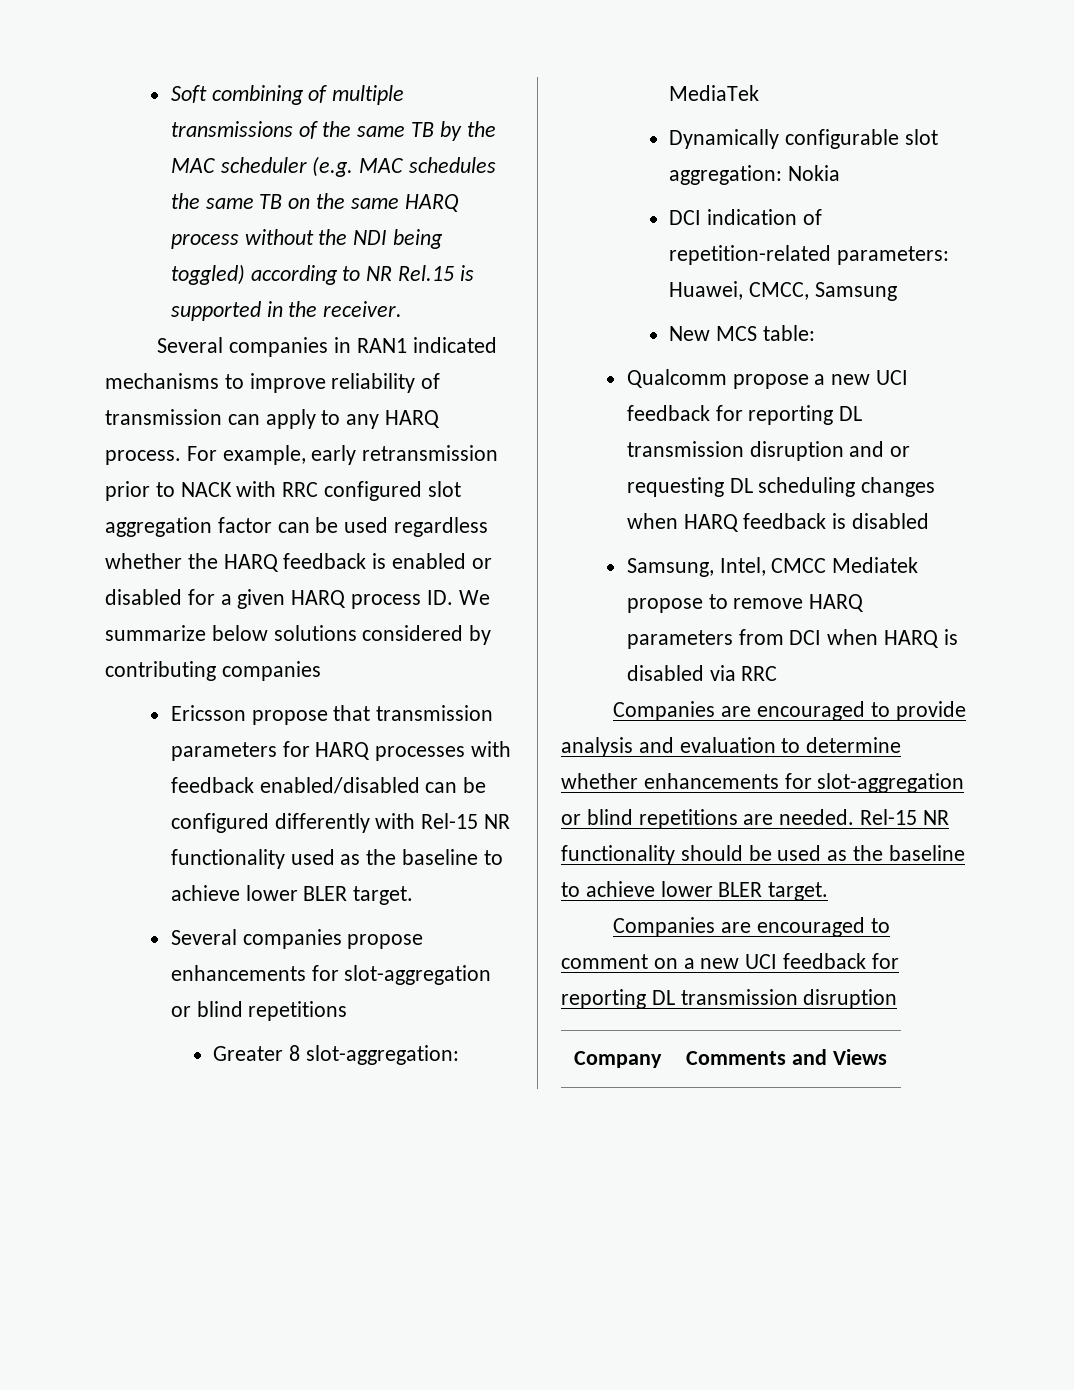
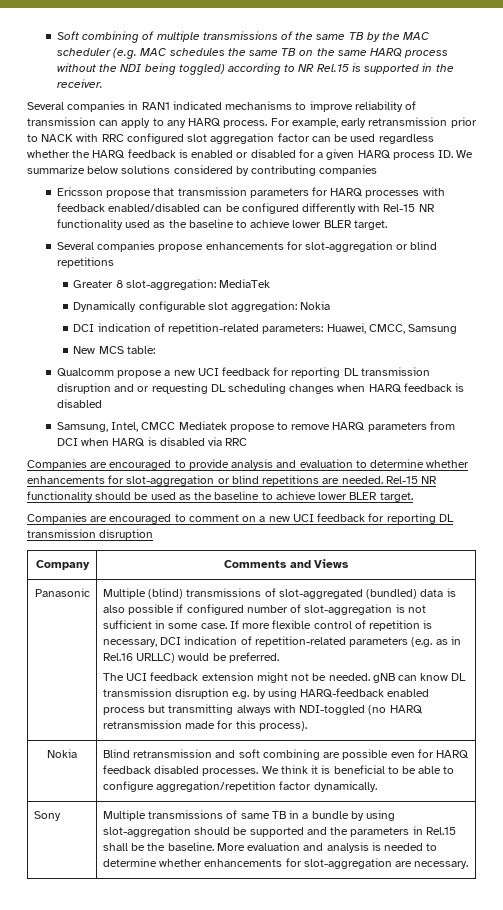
(887, 1057) none -> [34,588,90,597] [102,588,456,599] [102,604,426,615] [102,620,433,631] [102,636,461,647] [102,652,279,663] [102,672,467,683] [102,688,430,699] [102,704,423,715] [102,720,307,731] [47,749,77,758] [102,749,470,760] [102,765,455,776] [102,781,377,792] [33,811,61,821] [102,810,396,821] [102,826,456,837] [102,842,438,853] [102,858,469,869] // Panasonic | Multiple (blind) transmissions of slot-aggregated (bundled) data is also possible if configured number of slot-aggregation is not sufficient in some case. If more flexible control of repetition is necessary, DCI indication of repetition-related parameters (e.g. as in Rel.16 URLLC) would be preferred. // The UCI feedback extension might not be needed. gNB can know DL transmission disruption e.g. by using HARQ-feedback enabled process but transmitting always with NDI-toggled (no HARQ retransmission made for this process). // Nokia | Blind retransmission and soft combining are possible even for HARQ feedback disabled processes. We think it is beneficial to be able to configure aggregation/repetition factor dynamically. // Sony | Multiple transmissions of same TB in a bundle by using slot-aggregation should be supported and the parameters in Rel.15 shall be the baseline. More evaluation and analysis is needed to determine whether enhancements for slot-aggregation are necessary.

